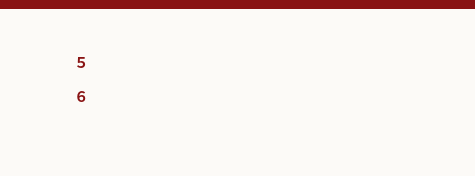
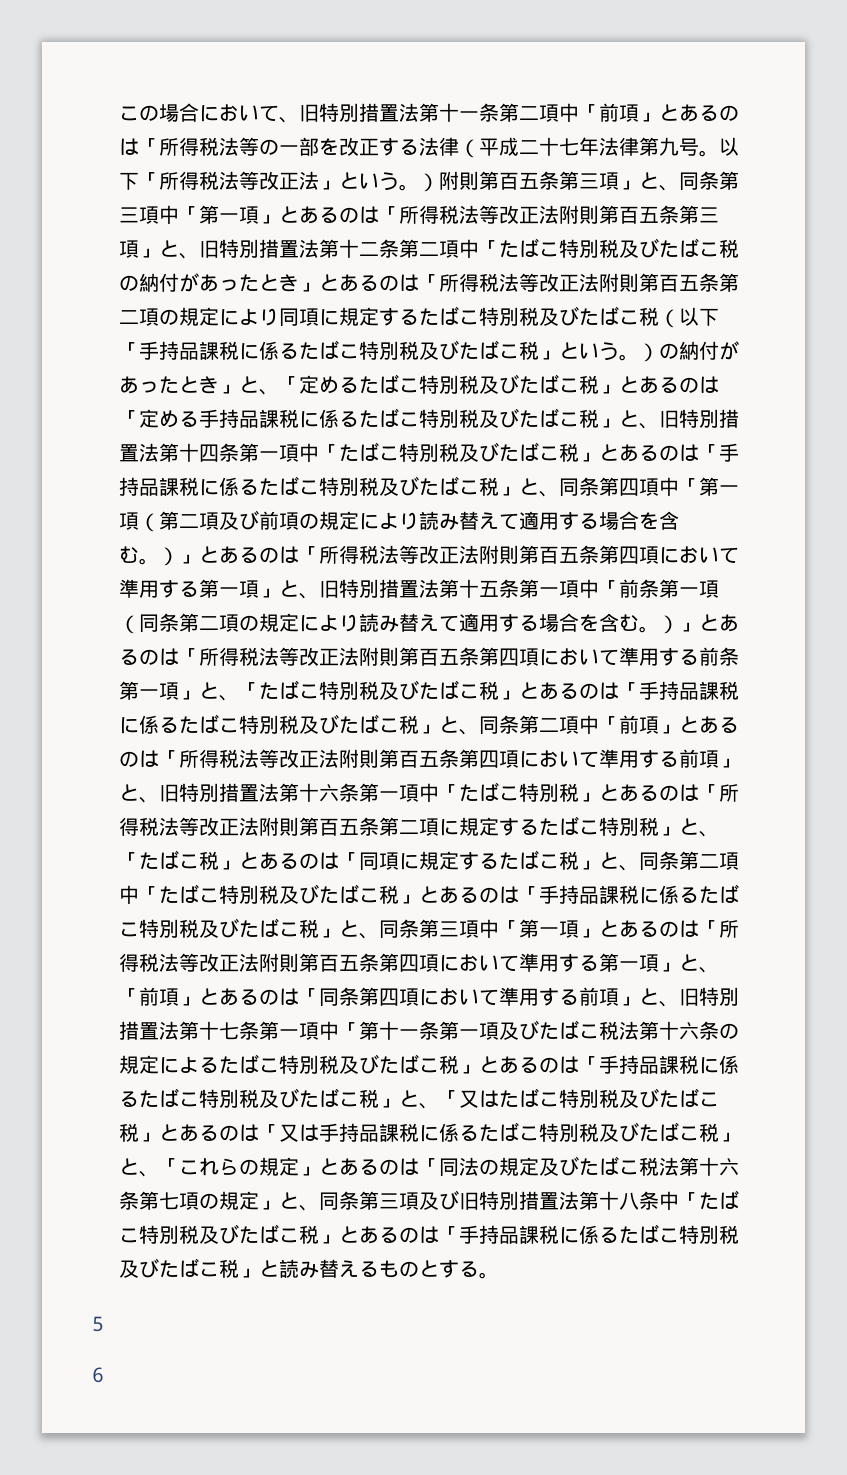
(74, 62) none -> [119,103,740,123] [119,137,740,158] [119,171,740,192] [119,205,720,224] [119,238,740,259] [119,273,740,292] [119,306,720,328] [119,340,740,362] [119,374,720,395] [119,408,740,429] [119,442,740,462] [119,476,740,497] [119,510,680,532] [119,545,740,566] [119,579,720,599] [119,613,740,634] [119,647,740,666] [119,680,740,701] [119,714,740,735] [119,749,740,768] [119,782,740,803] [119,816,720,837] [119,850,740,871] [119,884,740,904] [119,918,740,939] [119,953,720,973] [119,987,740,1007] [119,1020,740,1040] [119,1054,740,1074] [119,1088,720,1109] [119,1122,740,1142] [119,1156,740,1177] [119,1190,740,1211] [119,1224,740,1244] [119,1258,500,1279] この場合において、旧特別措置法第十一条第二項中「前項」とあるのは「所得税法等の一部を改正する法律（平成二十七年法律第九号。以下「所得税法等改正法」という。）附則第百五条第三項」と、同条第三項中「第一項」とあるのは「所得税法等改正法附則第百五条第三項」と、旧特別措置法第十二条第二項中「たばこ特別税及びたばこ税の納付があったとき」とあるのは「所得税法等改正法附則第百五条第二項の規定により同項に規定するたばこ特別税及びたばこ税（以下「手持品課税に係るたばこ特別税及びたばこ税」という。）の納付があったとき」と、「定めるたばこ特別税及びたばこ税」とあるのは「定める手持品課税に係るたばこ特別税及びたばこ税」と、旧特別措置法第十四条第一項中「たばこ特別税及びたばこ税」とあるのは「手持品課税に係るたばこ特別税及びたばこ税」と、同条第四項中「第一項（第二項及び前項の規定により読み替えて適用する場合を含む。）」とあるのは「所得税法等改正法附則第百五条第四項において準用する第一項」と、旧特別措置法第十五条第一項中「前条第一項（同条第二項の規定により読み替えて適用する場合を含む。）」とあるのは「所得税法等改正法附則第百五条第四項において準用する前条第一項」と、「たばこ特別税及びたばこ税」とあるのは「手持品課税に係るたばこ特別税及びたばこ税」と、同条第二項中「前項」とあるのは「所得税法等改正法附則第百五条第四項において準用する前項」と、旧特別措置法第十六条第一項中「たばこ特別税」とあるのは「所得税法等改正法附則第百五条第二項に規定するたばこ特別税」と、「たばこ税」とあるのは「同項に規定するたばこ税」と、同条第二項中「たばこ特別税及びたばこ税」とあるのは「手持品課税に係るたばこ特別税及びたばこ税」と、同条第三項中「第一項」とあるのは「所得税法等改正法附則第百五条第四項において準用する第一項」と、「前項」とあるのは「同条第四項において準用する前項」と、旧特別措置法第十七条第一項中「第十一条第一項及びたばこ税法第十六条の規定によるたばこ特別税及びたばこ税」とあるのは「手持品課税に係るたばこ特別税及びたばこ税」と、「又はたばこ特別税及びたばこ税」とあるのは「又は手持品課税に係るたばこ特別税及びたばこ税」と、「これらの規定」とあるのは「同法の規定及びたばこ税法第十六条第七項の規定」と、同条第三項及び旧特別措置法第十八条中「たばこ特別税及びたばこ税」とあるのは「手持品課税に係るたばこ特別税及びたばこ税」と読み替えるものとする。 //

